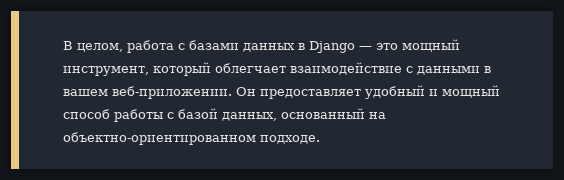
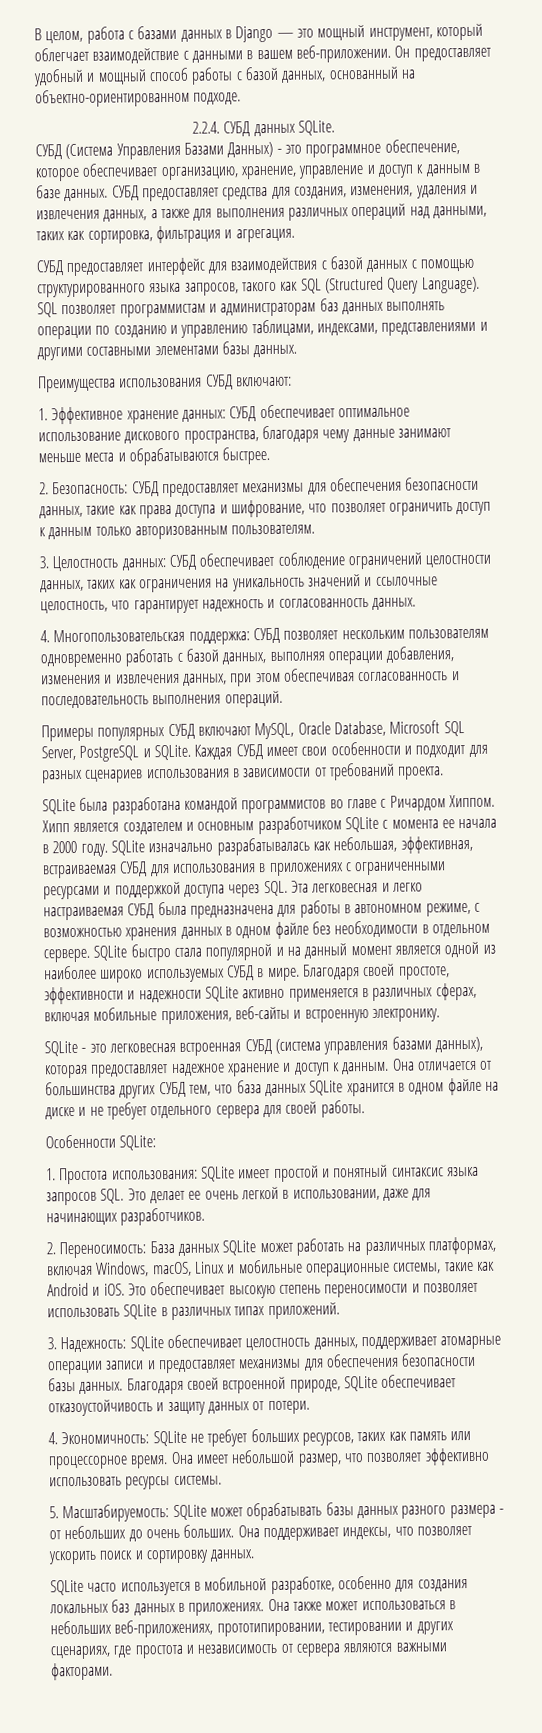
(320, 139) none -> [192,120,335,137] [35,139,460,160] [35,163,480,182] [36,184,478,202] [36,203,487,222] [36,225,295,244] [36,256,474,277] [37,276,480,298] [37,298,446,318] [37,319,488,340] [37,341,298,361] [38,374,292,393] [38,404,410,425] [38,425,451,444] [38,446,271,466] [39,476,480,498] [39,499,492,519] [39,524,316,540] [39,552,492,572] [40,574,438,593] [40,597,416,614] [40,627,489,645] [40,646,455,668] [41,668,460,687] [41,690,283,709] [41,720,465,742] [41,741,488,762] [42,762,445,784] [42,794,495,815] [42,816,498,835] [42,835,473,857] [42,861,447,879] [43,880,423,900] [43,900,480,921] [43,920,490,941] [43,941,496,963] [43,963,450,983] [44,982,477,1005] [44,1005,440,1025] [44,1036,483,1057] [45,1058,493,1079] [45,1077,499,1099] [45,1100,365,1120] [45,1134,157,1151] [46,1164,479,1185] [46,1186,432,1206] [46,1207,206,1226] [46,1236,496,1259] [47,1259,495,1277] [47,1281,478,1299] [47,1302,340,1321] [47,1334,502,1353] [47,1352,477,1375] [48,1374,457,1395] [48,1399,310,1417] [48,1428,472,1447] [48,1447,490,1470] [49,1475,222,1490] [49,1502,504,1523] [49,1524,472,1542] [48,1549,256,1565] [50,1575,468,1596] [49,1598,456,1616] [50,1619,454,1638] [50,1642,447,1660] [51,1662,113,1681] // 2.2.4. СУБД данных SQLite. // СУБД (Система Управления Базами Данных) - это программное обеспечение, которое обеспечивает организацию, хранение, управление и доступ к данным в базе данных. СУБД предоставляет средства для создания, изменения, удаления и извлечения данных, а также для выполнения различных операций над данными, таких как сортировка, фильтрация и агрегация. // СУБД предоставляет интерфейс для взаимодействия с базой данных с помощью структурированного языка запросов, такого как SQL (Structured Query Language). SQL позволяет программистам и администраторам баз данных выполнять операции по созданию и управлению таблицами, индексами, представлениями и другими составными элементами базы данных. // Преимущества использования СУБД включают: // 1. Эффективное хранение данных: СУБД обеспечивает оптимальное использование дискового пространства, благодаря чему данные занимают меньше места и обрабатываются быстрее. // 2. Безопасность: СУБД предоставляет механизмы для обеспечения безопасности данных, такие как права доступа и шифрование, что позволяет ограничить доступ к данным только авторизованным пользователям. // 3. Целостность данных: СУБД обеспечивает соблюдение ограничений целостности данных, таких как ограничения на уникальность значений и ссылочные целостность, что гарантирует надежность и согласованность данных. // 4. Многопользовательская поддержка: СУБД позволяет нескольким пользователям одновременно работать с базой данных, выполняя операции добавления, изменения и извлечения данных, при этом обеспечивая согласованность и последовательность выполнения операций. // Примеры популярных СУБД включают MySQL, Oracle Database, Microsoft SQL Server, PostgreSQL и SQLite. Каждая СУБД имеет свои особенности и подходит для разных сценариев использования в зависимости от требований проекта. // SQLite была разработана командой программистов во главе с Ричардом Хиппом. Хипп является создателем и основным разработчиком SQLite с момента ее начала в 2000 году. SQLite изначально разрабатывалась как небольшая, эффективная, встраиваемая СУБД для использования в приложениях с ограниченными ресурсами и поддержкой доступа через SQL. Эта легковесная и легко настраиваемая СУБД была предназначена для работы в автономном режиме, с возможностью хранения данных в одном файле без необходимости в отдельном сервере. SQLite быстро стала популярной и на данный момент является одной из наиболее широко используемых СУБД в мире. Благодаря своей простоте, эффективности и надежности SQLite активно применяется в различных сферах, включая мобильные приложения, веб-сайты и встроенную электронику. // SQLite - это легковесная встроенная СУБД (система управления базами данных), которая предоставляет надежное хранение и доступ к данным. Она отличается от большинства других СУБД тем, что база данных SQLite хранится в одном файле на диске и не требует отдельного сервера для своей работы. // Особенности SQLite: // 1. Простота использования: SQLite имеет простой и понятный синтаксис языка запросов SQL. Это делает ее очень легкой в использовании, даже для начинающих разработчиков. // 2. Переносимость: База данных SQLite может работать на различных платформах, включая Windows, macOS, Linux и мобильные операционные системы, такие как Android и iOS. Это обеспечивает высокую степень переносимости и позволяет использовать SQLite в различных типах приложений. // 3. Надежность: SQLite обеспечивает целостность данных, поддерживает атомарные операции записи и предоставляет механизмы для обеспечения безопасности базы данных. Благодаря своей встроенной природе, SQLite обеспечивает отказоустойчивость и защиту данных от потери. // 4. Экономичность: SQLite не требует больших ресурсов, таких как память или процессорное время. Она имеет небольшой размер, что позволяет эффективно использовать ресурсы системы. // 5. Масштабируемость: SQLite может обрабатывать базы данных разного размера - от небольших до очень больших. Она поддерживает индексы, что позволяет ускорить поиск и сортировку данных. // SQLite часто используется в мобильной разработке, особенно для создания локальных баз данных в приложениях. Она также может использоваться в небольших веб-приложениях, прототипировании, тестировании и других сценариях, где простота и независимость от сервера являются важными факторами.

